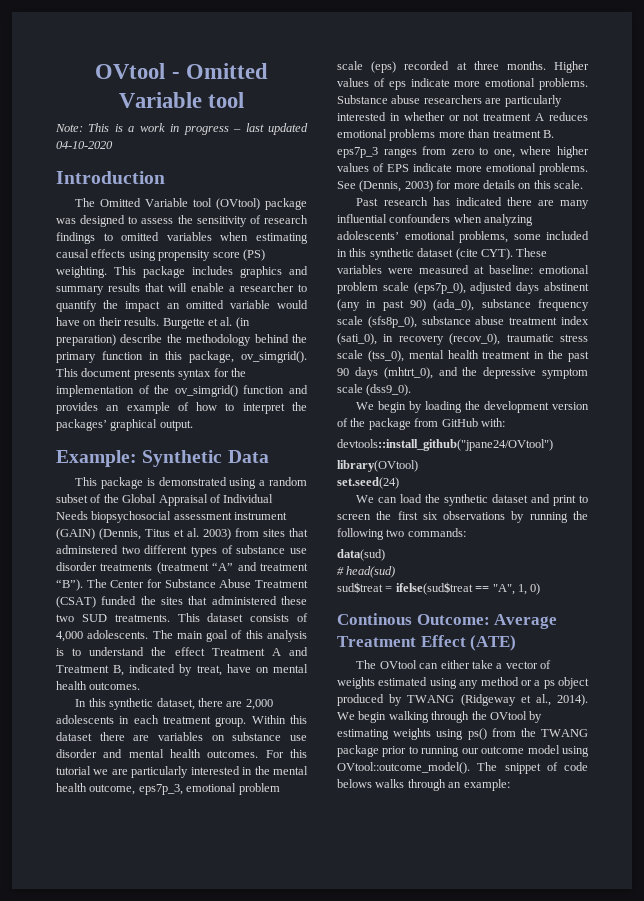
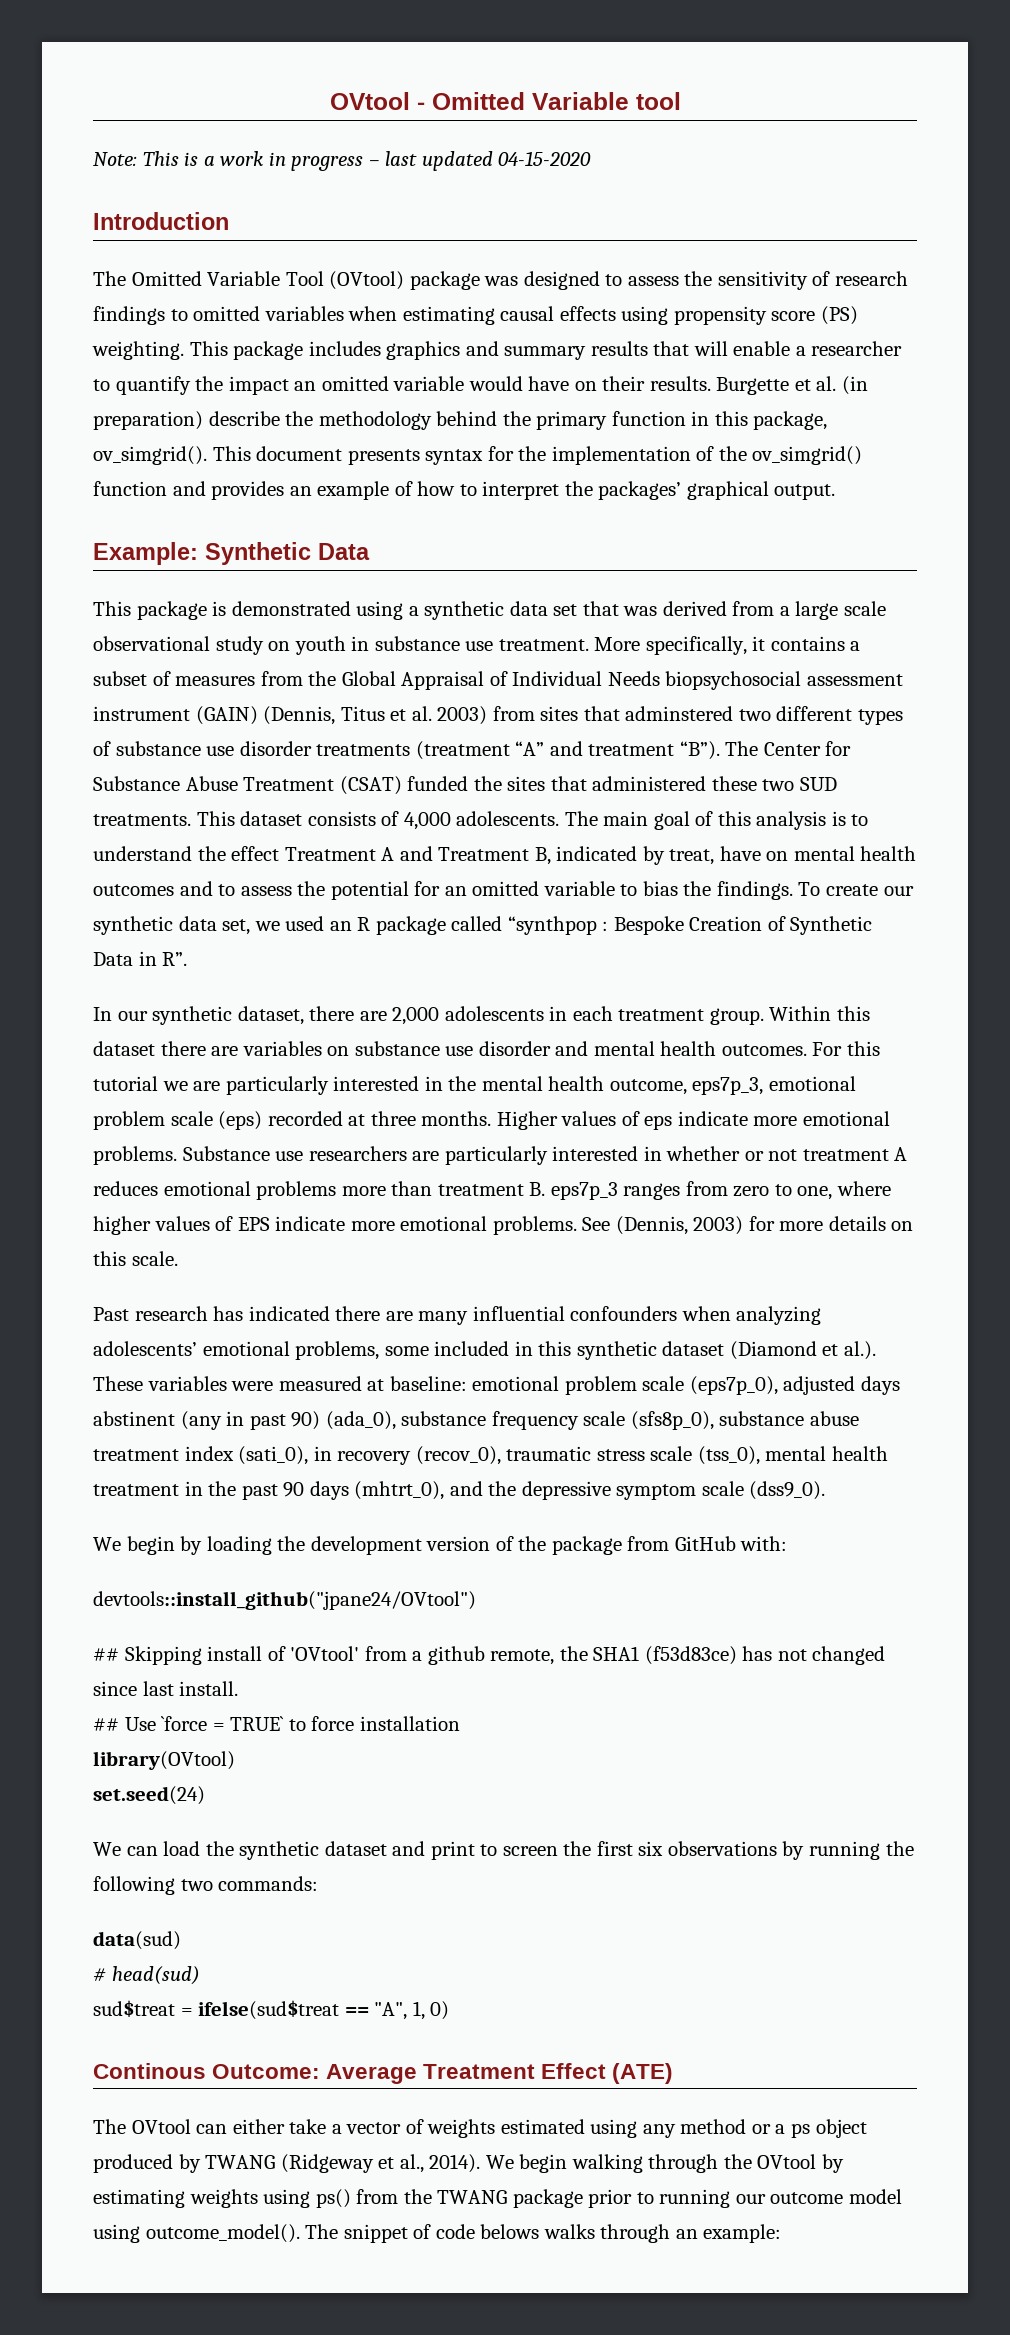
[56,141,113,149] 04-10-2020 -> [498,151,592,166] 04-15-2020
[193,198,213,207] tool -> [285,271,324,286] Tool
[269,477,307,486] [56,494,102,503] random subset of -> [424,601,887,620] [93,636,861,655] [93,671,303,686] synthetic data set that was derived from a large scale observational study on youth in substance use treatment. More specifically, it contains a subset of measures from
[89,682,141,690] outcomes. -> [93,881,914,900] [93,916,873,935] [93,951,188,966] outcomes and to assess the potential for an omitted variable to bias the findings. To create our synthetic data set, we used an R package called “synthpop : Bespoke Creation of Synthetic Data in R”.
[88,698,106,707] this -> [117,1011,148,1021] our
[391,95,421,104] abuse -> [275,1151,304,1161] use
[455,248,513,260] (cite CYT). -> [729,1341,876,1360] (Diamond et al.).
(553, 445) none -> [93,1646,886,1665] [93,1681,239,1696] [93,1716,460,1731] // ## Skipping install of 'OVtool' from a github remote, the SHA1 (f53d83ce) has not changed since last install. // ## Use `force = TRUE` to force installation
[337,762,470,774] OVtool::outcome_model(). -> [145,2224,300,2243] outcome_model().

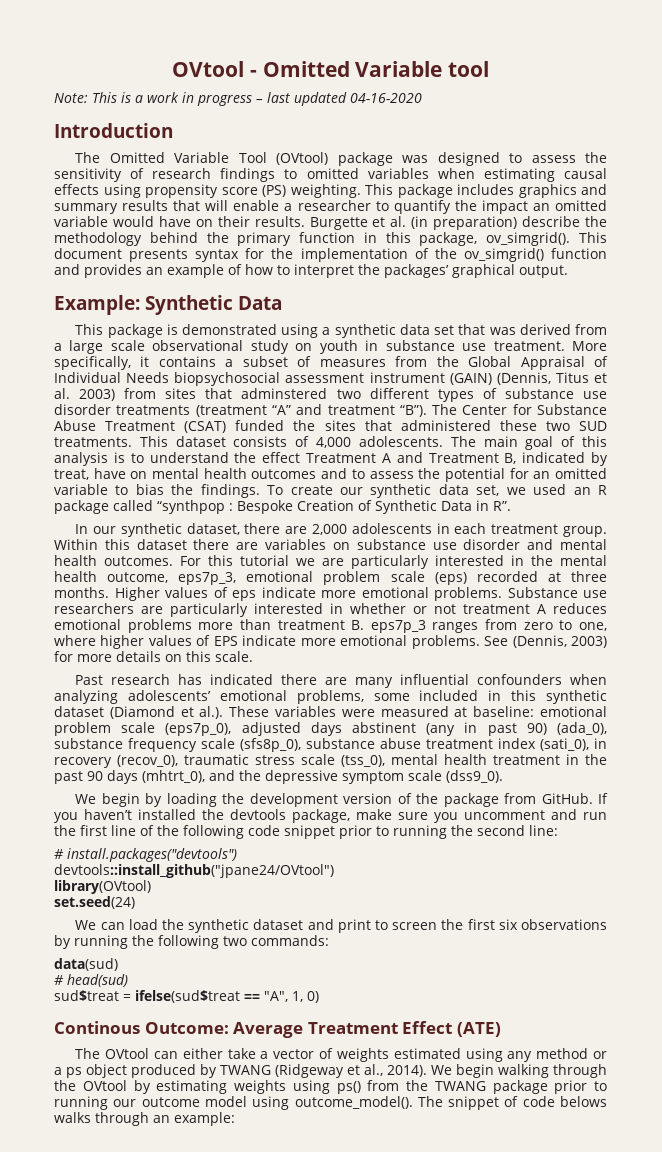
[498,151,592,166] 04-15-2020 -> [350,93,422,103] 04-16-2020
[674,1536,788,1551] [93,1591,476,1610] [93,1646,886,1665] [93,1681,239,1696] [93,1716,460,1731] GitHub with: // devtools::install_github("jpane24/OVtool") // ## Skipping install of 'OVtool' from a github remote, the SHA1 (f53d83ce) has not changed since last install. // ## Use `force = TRUE` to force installation -> [541,793,608,804] [54,809,607,823] [54,825,558,839] [54,848,237,862] [54,864,334,878] GitHub. If you haven’t installed the devtools package, make sure you uncomment and run the first line of the following code snippet prior to running the second line: // # install.packages("devtools") // devtools::install_github("jpane24/OVtool")

